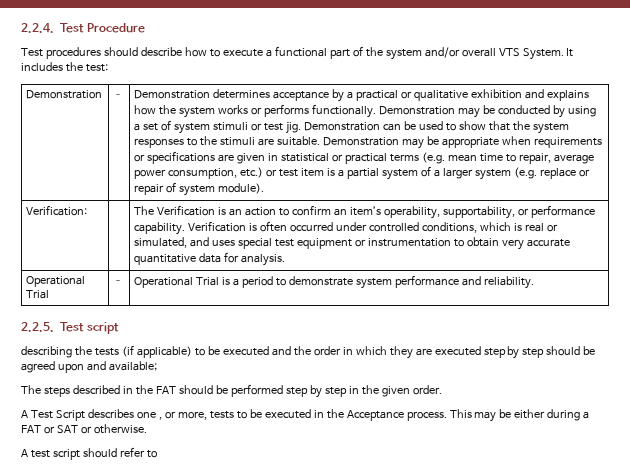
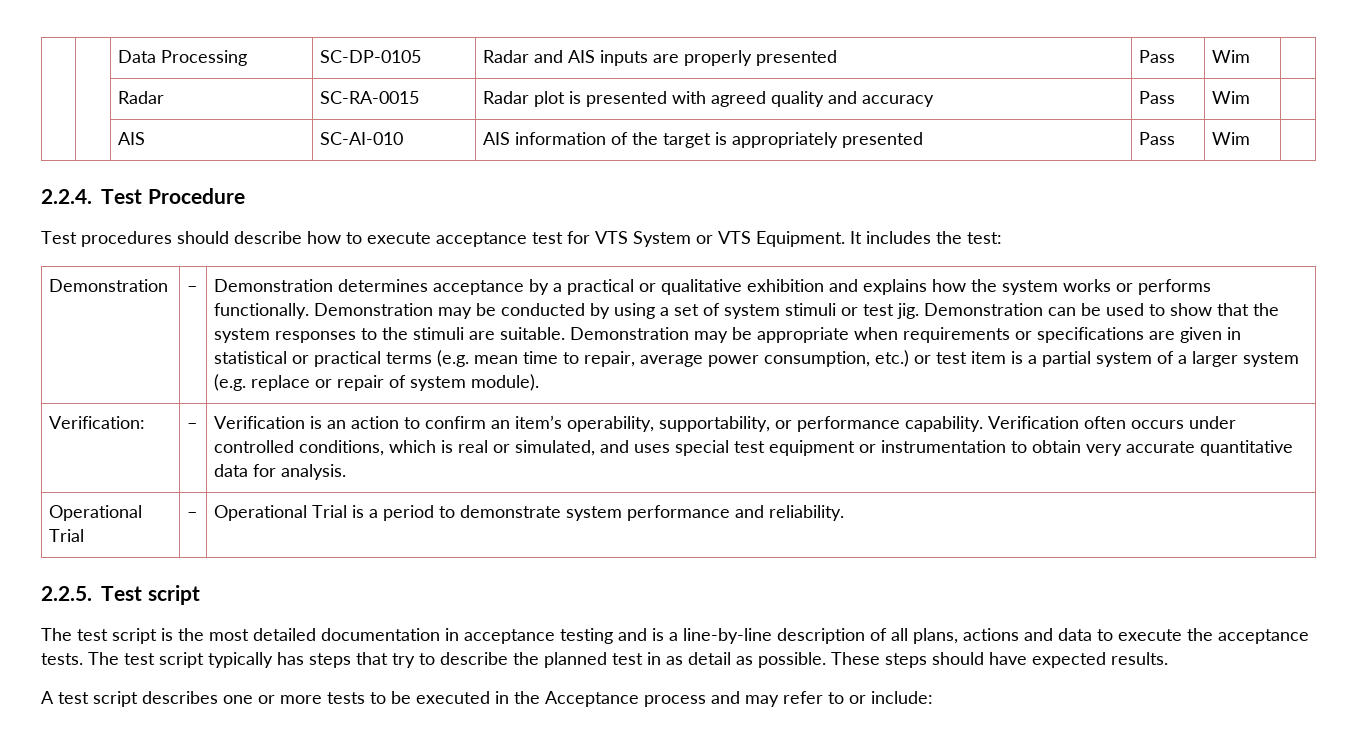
(21, 28) none -> [118,50,248,66] [320,50,422,63] [483,50,838,66] [1139,50,1176,63] [1212,50,1251,63] [118,91,165,104] [320,91,420,104] [483,91,935,107] [1139,91,1176,104] [1212,91,1251,104] [118,132,146,145] [320,132,404,145] [483,132,924,148] [1139,132,1176,145] [1212,132,1251,145] | | Data Processing | SC-DP-0105 | Radar and AIS inputs are properly presented | Pass | Wim | // | | Radar | SC-RA-0015 | Radar plot is presented with agreed quality and accuracy | Pass | Wim | // | | AIS | SC-AI-010 | AIS information of the target is appropriately presented | Pass | Wim | //
[265,46,564,60] a functional part of the system and/or overall VTS System. -> [436,231,845,247] acceptance test for VTS System or VTS Equipment.
[133,206,154,215] | The -> [187,423,198,429] – |
[248,221,333,232] is often occurred -> [1084,416,1185,429] often occurs
[21,345,596,359] [21,361,157,373] [21,384,442,398] [21,409,207,421] describing the tests (if applicable) to be executed and the order in which they are executed step by step should be agreed upon and available; // The steps described in the FAT should be performed step by step in the given order. // A Test Script describes one , or more, -> [41,628,1309,644] [41,652,1168,668] [41,691,322,707] The test script is the most detailed documentation in acceptance testing and is a line-by-line description of all plans, actions and data to execute the acceptance tests. The test script typically has steps that try to describe the planned test in as detail as possible. These steps should have expected results. // A test script describes one or more
[406,409,590,422] [21,424,147,434] [21,447,157,460] process. This may be either during a FAT or SAT or otherwise. // A test script should refer to -> [644,691,933,707] process and may refer to or include:

